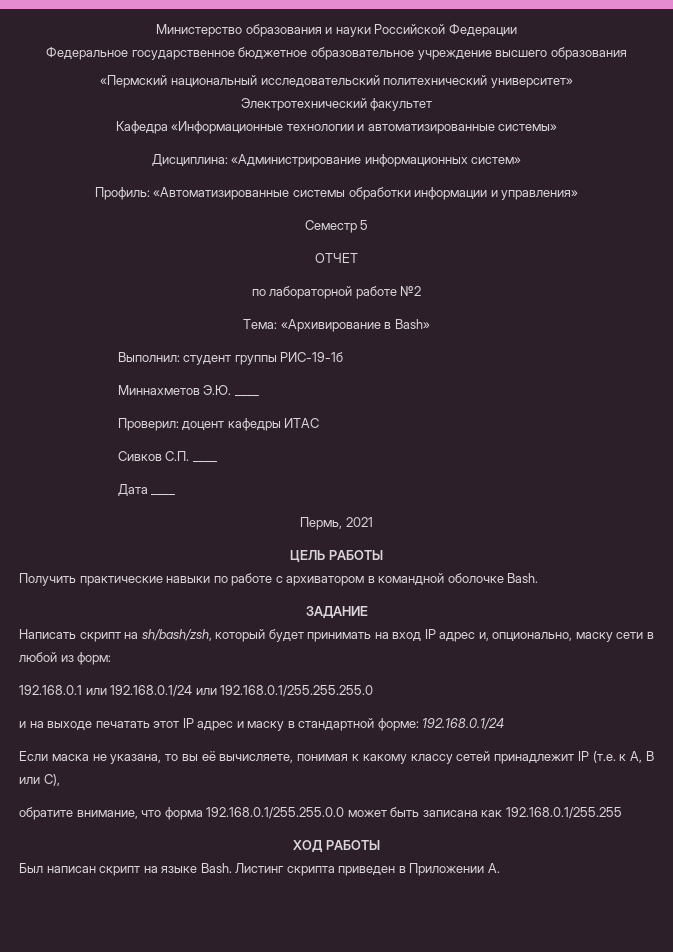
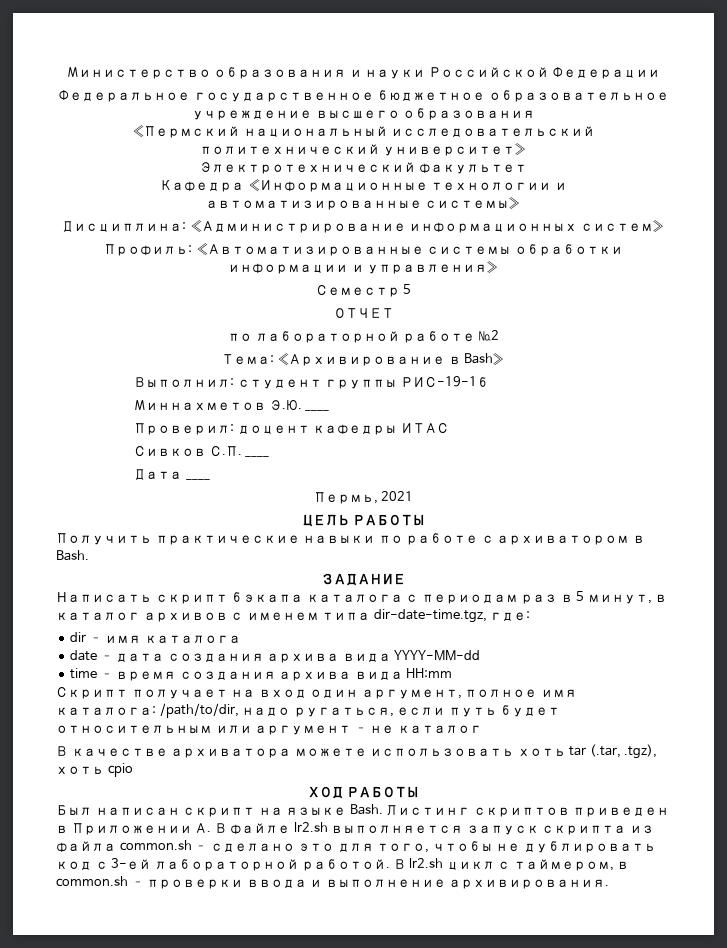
[378,573,504,586] командной оболочке -> (645, 539) none
[124,629,654,642] [19,652,112,665] [19,685,374,697] [19,718,505,731] [19,751,655,764] [19,774,60,786] [19,807,622,820] на sh/bash/zsh, который будет принимать на вход IP адрес и, опционально, маску сети в любой из форм: // 192.168.0.1 или 192.168.0.1/24 или 192.168.0.1/255.255.255.0 // и на выходе печатать этот IP адрес и маску в стандартной форме: 192.168.0.1/24 // Если маска не указана, то вы её вычисляете, понимая к какому классу сетей принадлежит IP (т.е. к A, B или C), // обратите внимание, что форма 192.168.0.1/255.255.0.0 может быть записана как 192.168.0.1/255.255 -> [231,591,668,604] [56,609,531,623] [70,632,241,644] [70,650,481,663] [70,668,453,681] [56,687,577,699] [56,703,561,718] [56,725,482,735] [56,744,658,759] [56,763,133,777] бэкапа каталога с периодам раз в 5 минут, в каталог архивов с именем типа dir-date-time.tgz, где: // dir – имя каталога // date – дата создания архива вида YYYY-MM-dd // time – время создания архива вида HH:mm // Скрипт получает на вход один аргумент, полное имя каталога: /path/to/dir, надо ругаться, если путь будет относительным или аргумент – не каталог // В качестве архиватора можете использовать хоть tar (.tar, .tgz), хоть cpio
[286,866,335,876] скрипта -> [473,807,570,817] скриптов
(500, 868) none -> [214,822,654,835] [56,840,656,853] [56,858,630,871] [56,876,610,889] В файле lr2.sh выполняется запуск скрипта из файла common.sh – сделано это для того, чтобы не дублировать код с 3-ей лабораторной работой. В lr2.sh цикл с таймером, в common.sh – проверки ввода и выполнение архивирования.

